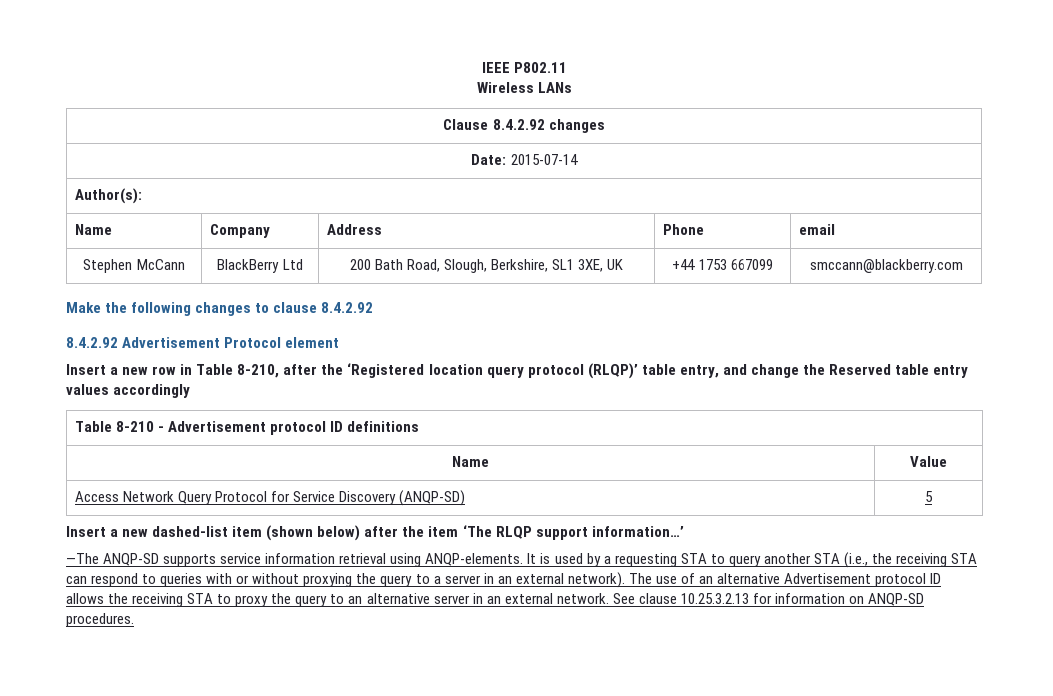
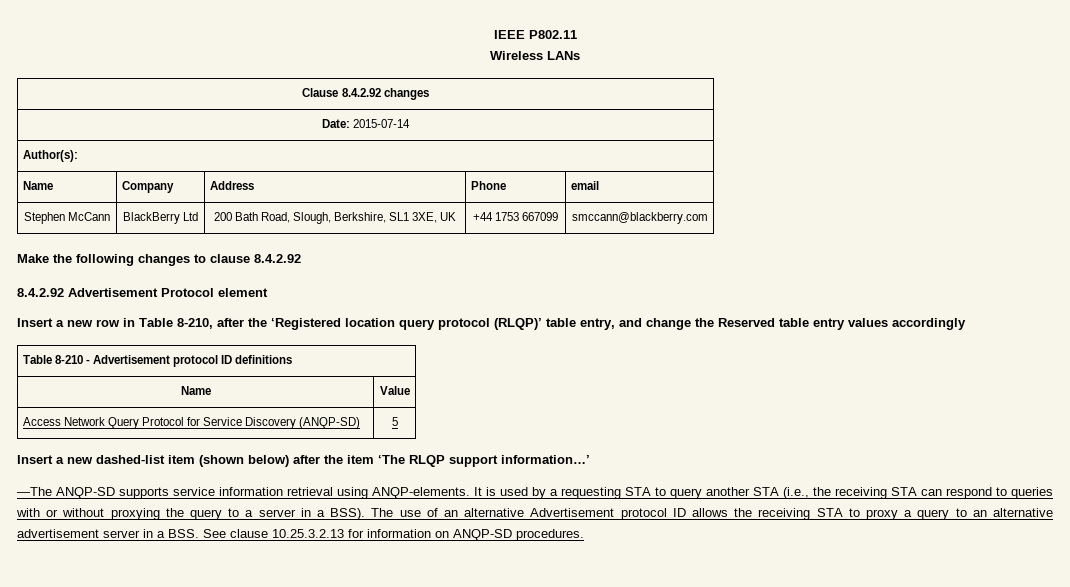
[497,572,625,588] an external network). -> [316,508,366,520] a BSS).
[271,593,292,604] the -> [904,510,913,517] a
[433,593,609,604] server in an external network. -> [17,529,199,538] advertisement server in a BSS.

